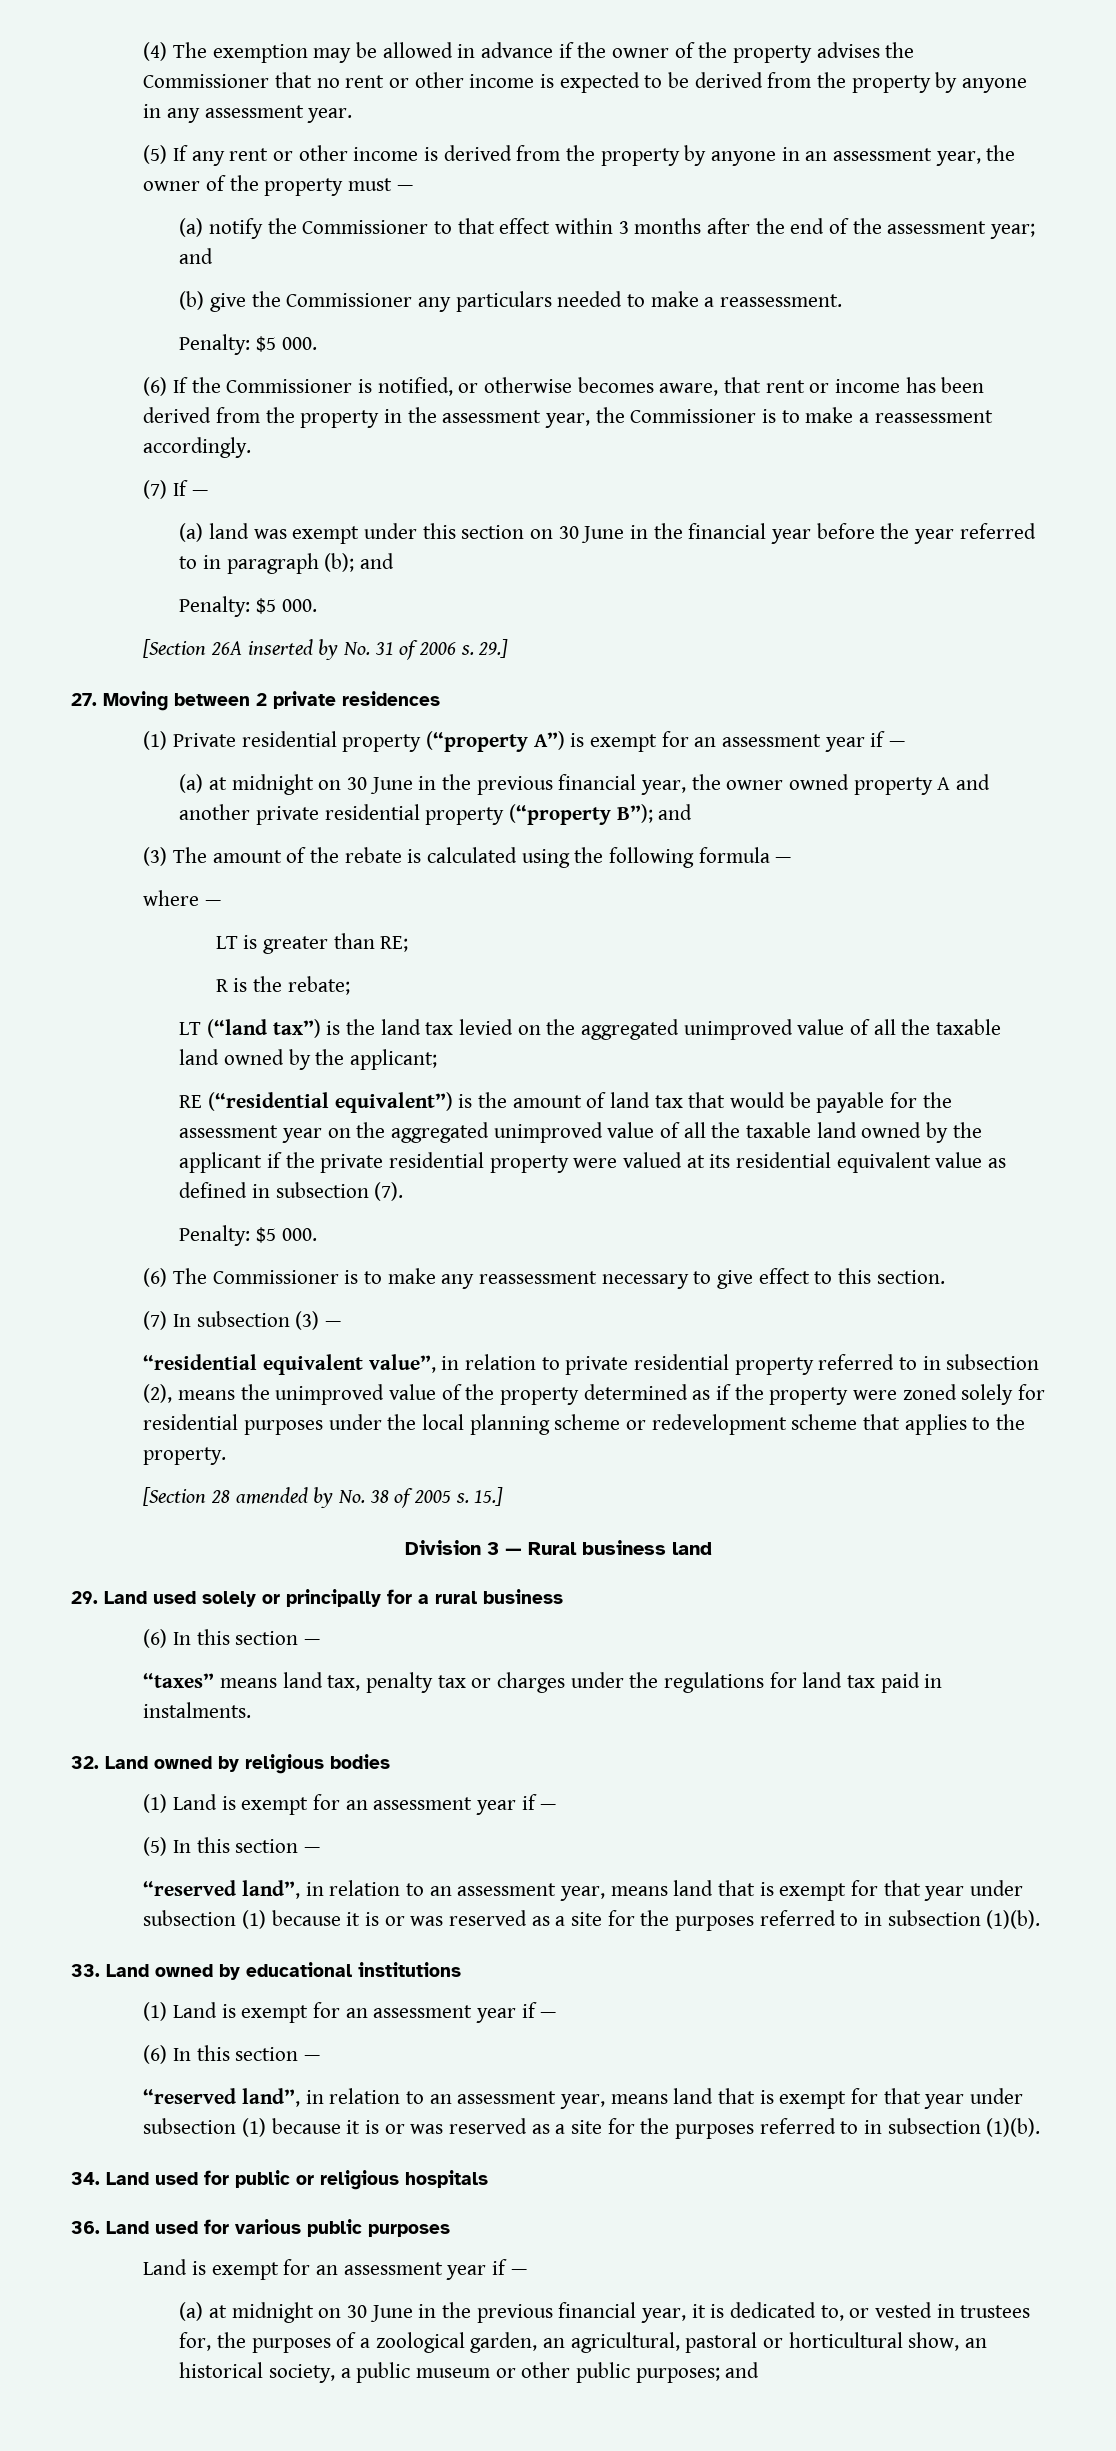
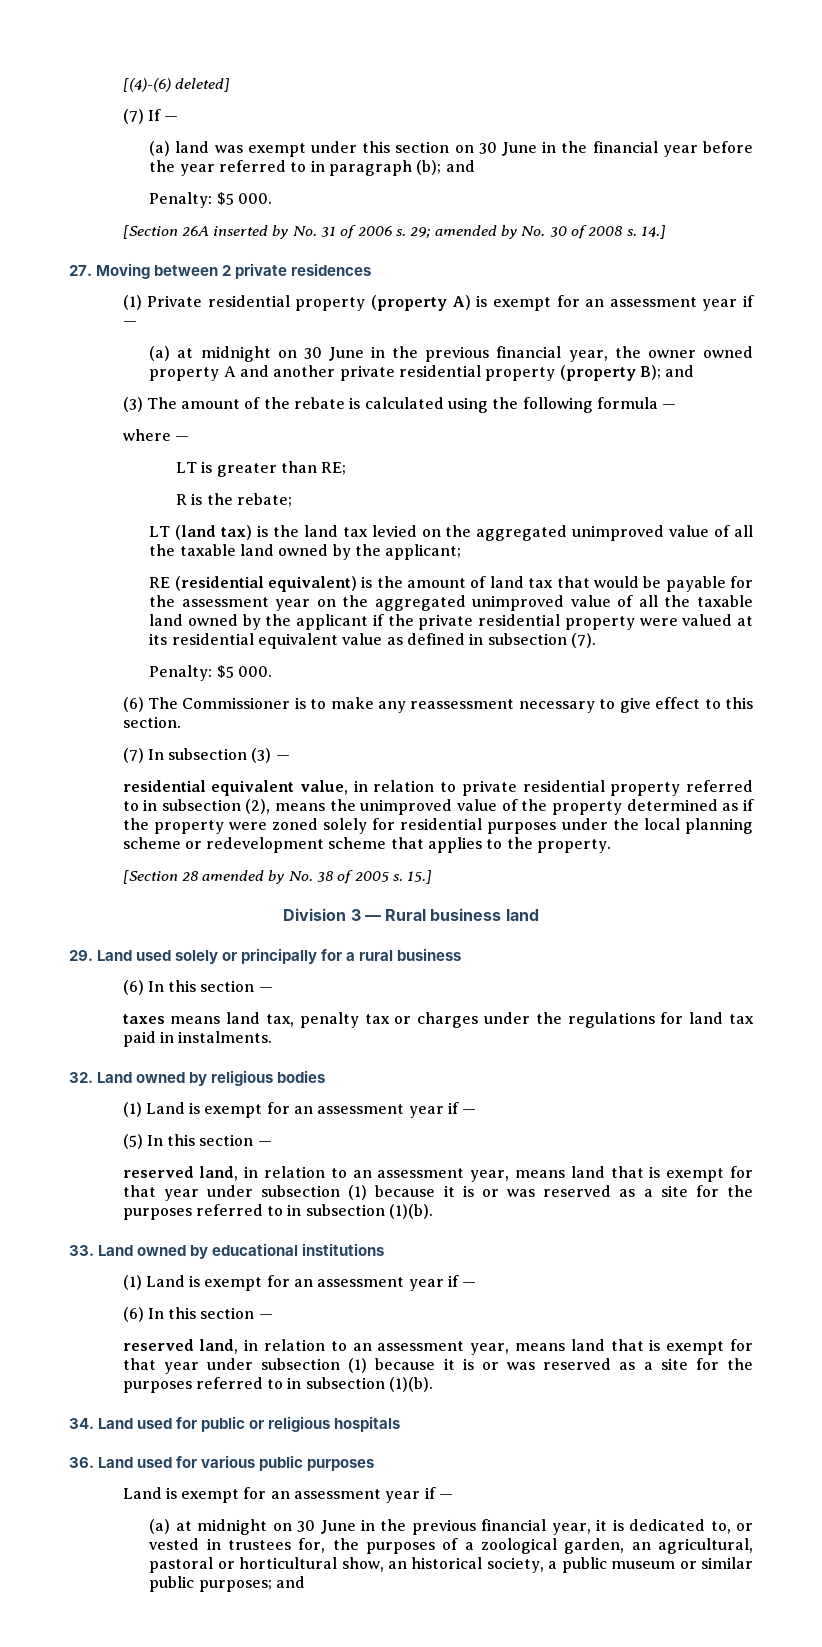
[143,42,915,63] [143,72,1027,93] [143,104,353,123] [143,145,1016,166] [143,175,413,196] [179,218,1036,239] [179,248,214,264] [179,291,843,312] [179,334,317,355] [143,377,985,396] [143,407,993,428] [143,437,252,458] (4) The exemption may be allowed in advance if the owner of the property advises the Commissioner that no rent or other income is expected to be derived from the property by anyone in any assessment year. // (5) If any rent or other income is derived from the property by anyone in an assessment year, the owner of the property must — // (a) notify the Commissioner to that effect within 3 months after the end of the assessment year; and // (b) give the Commissioner any particulars needed to make a reassessment. // Penalty: $5 000. // (6) If the Commissioner is notified, or otherwise becomes aware, that rent or income has been derived from the property in the assessment year, the Commissioner is to make a reassessment accordingly. -> [122,78,230,92] [(4)-(6) deleted]
[478,639,509,658] 29.] -> [410,225,666,239] 29; amended by No. 30 of 2008 s. 14.]
[425,731,565,752] (“property A”) -> [371,295,471,311] (property A)
[509,804,653,825] (“property B”); -> [559,365,661,381] (property B);
[207,1019,321,1038] (“land tax”) -> [175,525,253,540] (land tax)
[208,1092,453,1113] (“residential equivalent”) -> [174,576,358,592] (residential equivalent)
[143,1354,436,1375] “residential equivalent value”, -> [122,780,348,796] residential equivalent value,
[143,1673,215,1688] “taxes” -> [122,1014,165,1024] taxes
[143,1880,300,1899] “reserved land”, -> [122,1166,239,1181] reserved land,
[143,2088,300,2107] “reserved land”, -> [122,1339,239,1354] reserved land,
[521,2362,571,2378] other -> [701,1557,753,1569] similar

